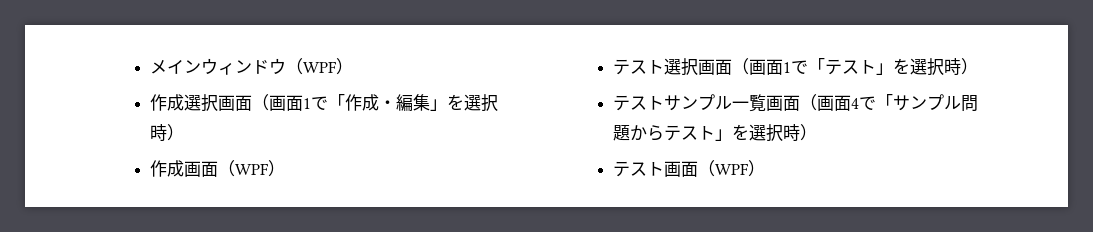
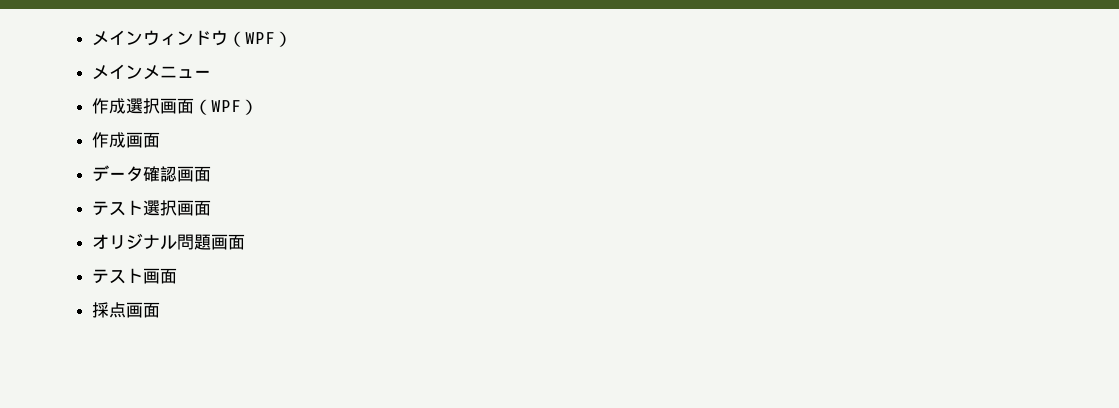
(354, 66) none -> [92,64,212,80] // メインメニュー
[269,94,499,112] [150,124,168,141] 画面1で「作成・編集」を選択時 -> [211,100,242,112] WPF
[218,160,286,177] （WPF） -> [92,165,212,182] // データ確認画面
[732,58,979,76] [613,94,979,112] [613,124,818,142] （画面1で「テスト」を選択時） // テストサンプル一覧画面（画面4で「サンプル問題からテスト」を選択時） -> [92,233,246,250] // オリジナル問題画面
[698,160,766,177] （WPF） -> [92,302,161,318] // 採点画面

